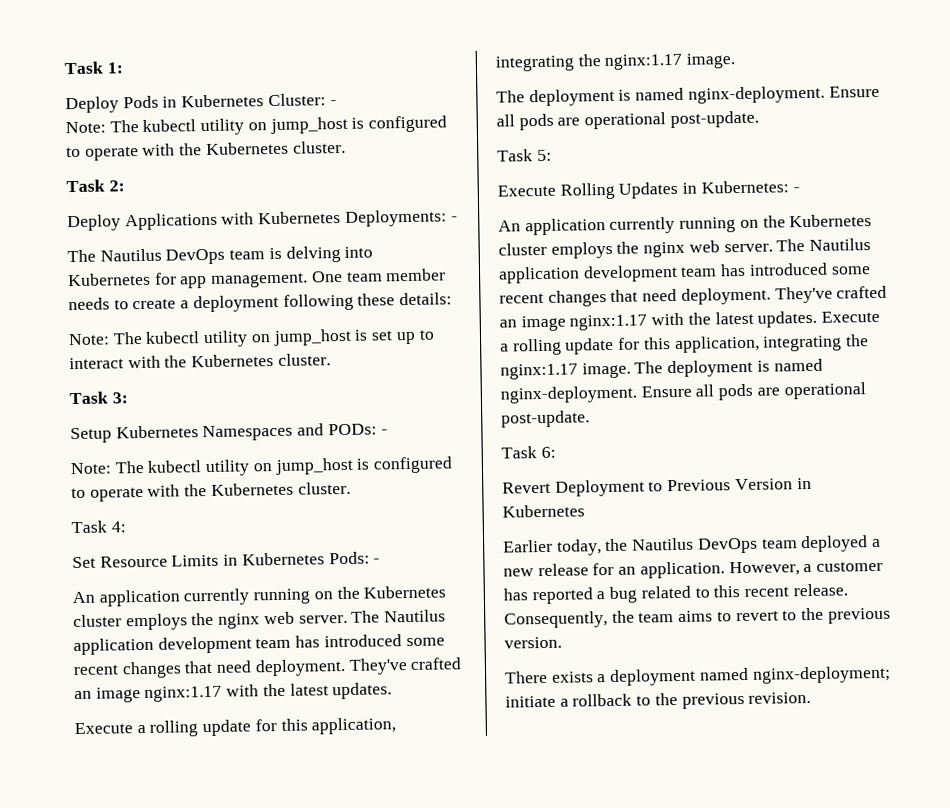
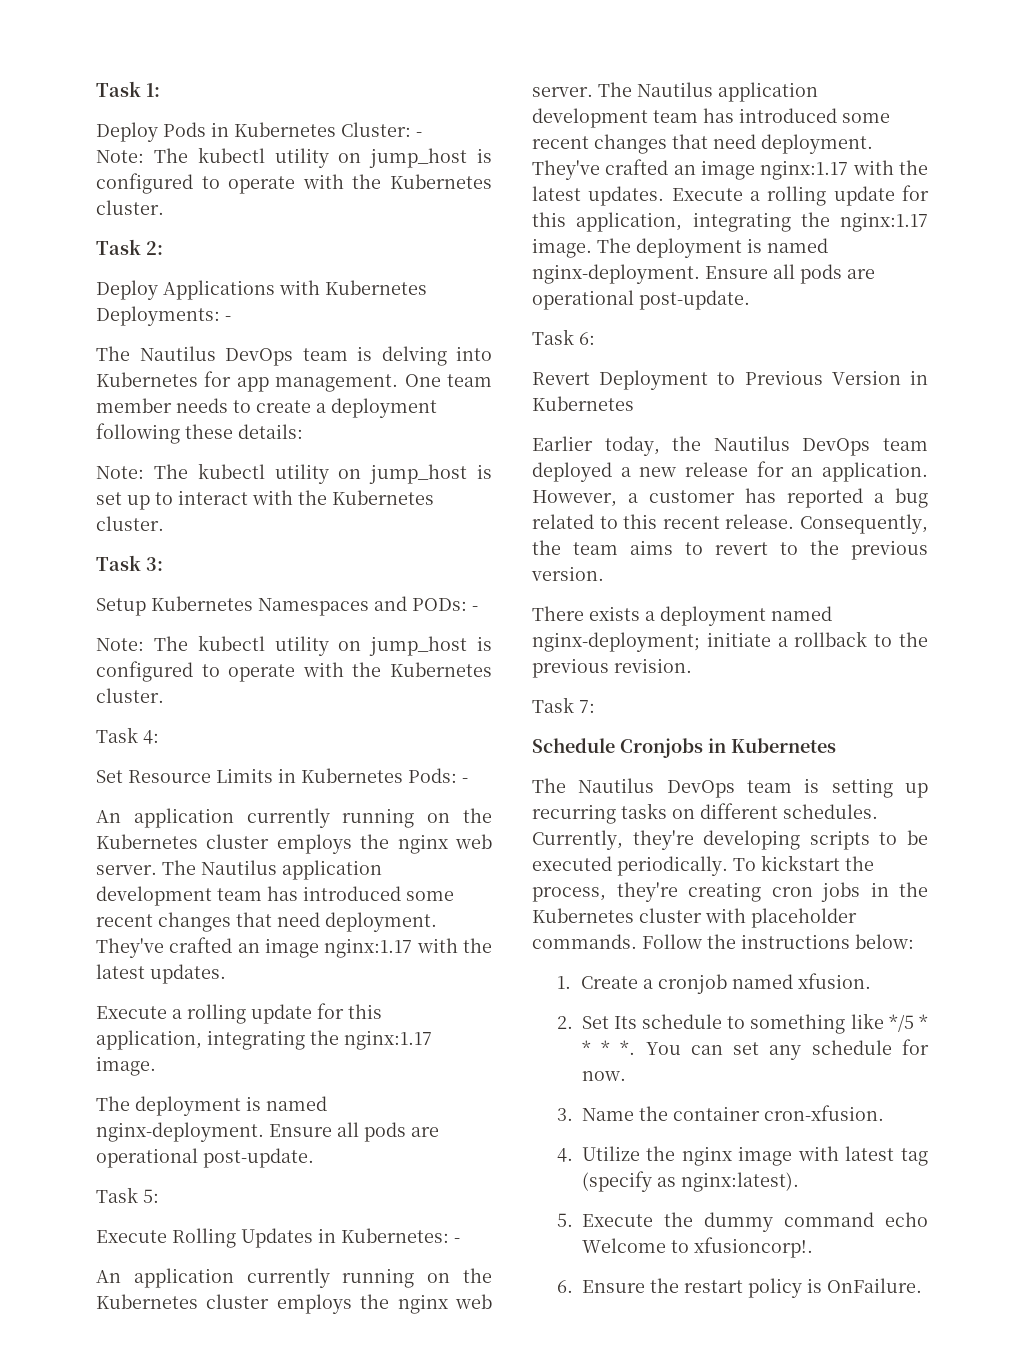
(812, 697) none -> [532,697,595,713] [532,738,836,758] [532,778,928,798] [532,803,878,824] [532,830,928,850] [532,855,874,876] [532,882,928,902] [532,908,857,928] [532,934,914,949] [556,973,872,994] [556,1013,928,1034] [581,1039,929,1060] [581,1071,626,1081] [556,1105,884,1121] [556,1146,928,1166] [581,1171,799,1192] [556,1212,928,1232] [581,1237,813,1258] [556,1278,922,1298] // Task 7: // Schedule Cronjobs in Kubernetes // The Nautilus DevOps team is setting up recurring tasks on different schedules. Currently, they're developing scripts to be executed periodically. To kickstart the process, they're creating cron jobs in the Kubernetes cluster with placeholder commands. Follow the instructions below: // 1. Create a cronjob named xfusion. // 2. Set Its schedule to something like */5 * * * *. You can set any schedule for now. // 3. Name the container cron-xfusion. // 4. Utilize the nginx image with latest tag (specify as nginx:latest). // 5. Execute the dummy command echo Welcome to xfusioncorp!. // 6. Ensure the restart policy is OnFailure.

